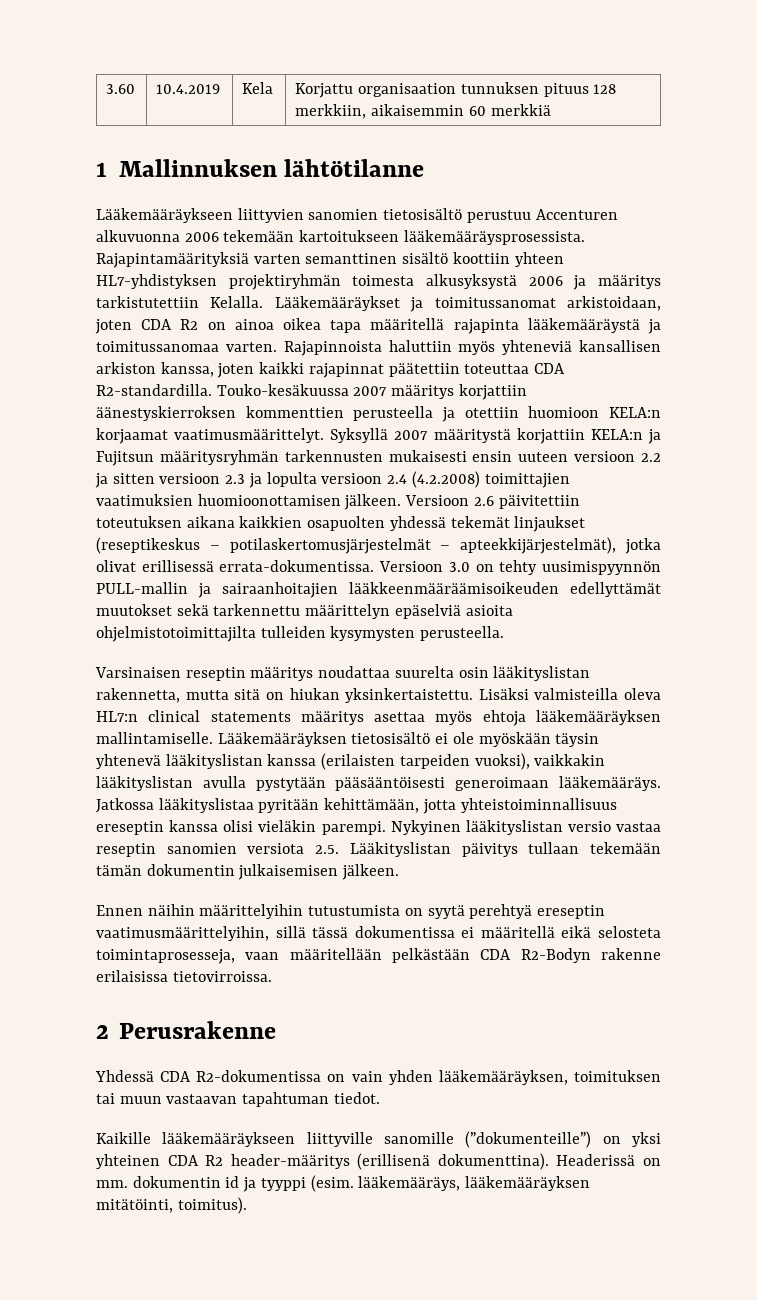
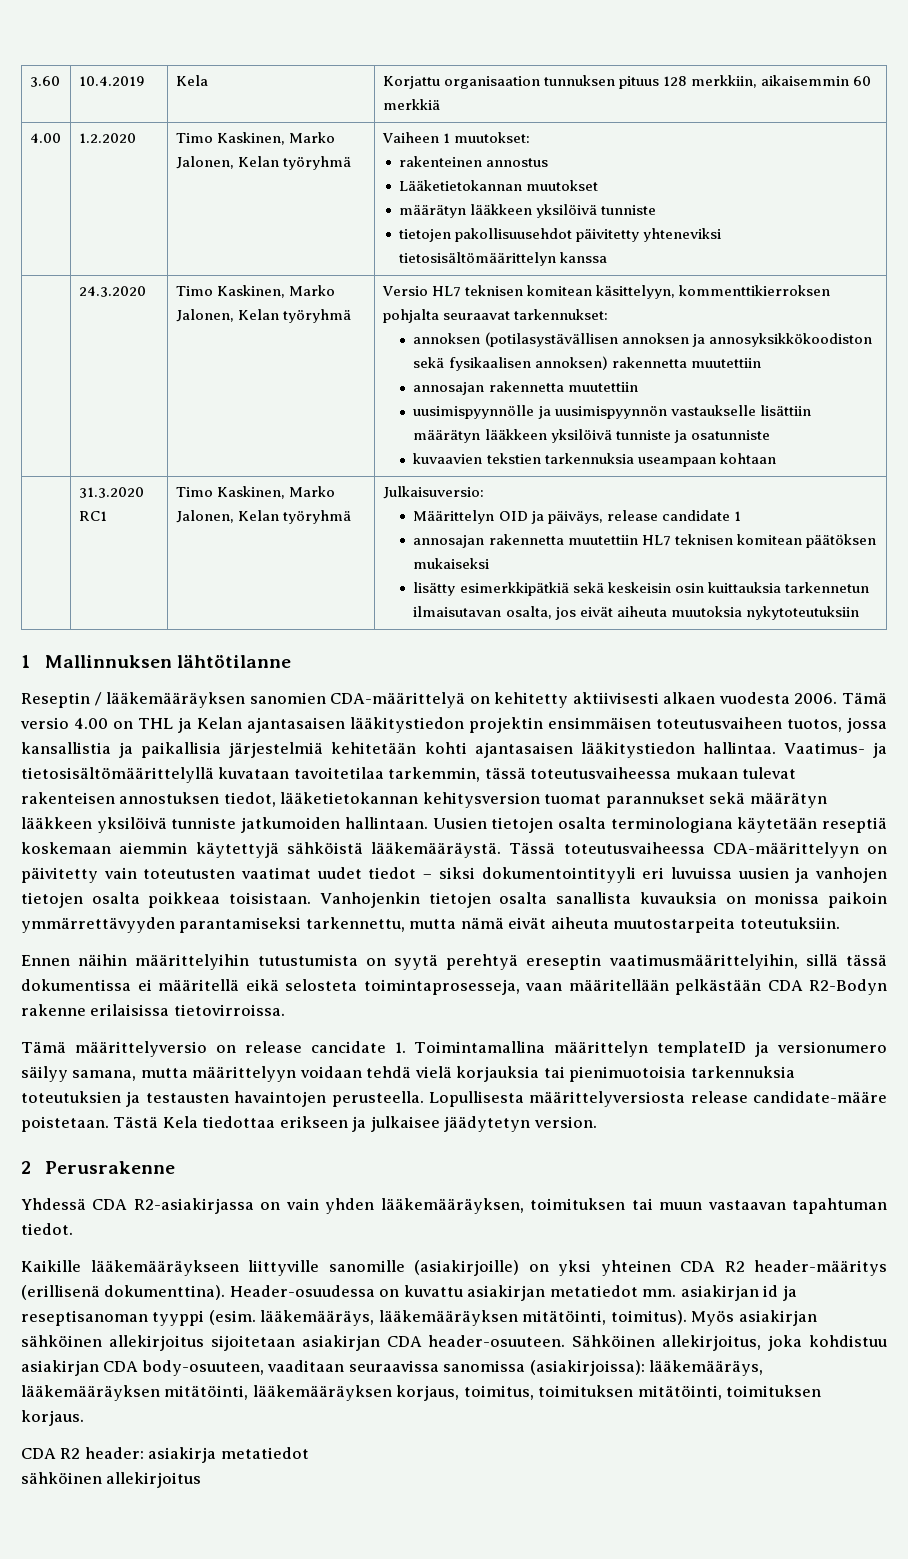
[96,159,425,177] [96,208,618,223] [96,230,585,245] [96,252,564,268] [96,274,661,290] [96,296,661,312] [95,318,661,334] [96,340,661,356] [96,362,566,378] [96,384,527,400] [96,406,661,422] [96,428,661,444] [96,450,662,466] [95,471,570,488] [96,494,580,510] [96,516,586,532] [96,537,661,554] [96,560,661,575] [96,582,661,598] [96,604,513,619] [96,626,505,642] [95,666,591,681] [96,688,661,703] [96,710,661,726] [96,732,600,747] [96,753,606,770] [96,776,661,791] [96,798,617,814] [96,820,661,835] [96,842,661,857] [96,864,400,880] // 1 Mallinnuksen lähtötilanne // Lääkemääräykseen liittyvien sanomien tietosisältö perustuu Accenturen alkuvuonna 2006 tekemään kartoitukseen lääkemääräysprosessista. Rajapintamäärityksiä varten semanttinen sisältö koottiin yhteen HL7-yhdistyksen projektiryhmän toimesta alkusyksystä 2006 ja määritys tarkistutettiin Kelalla. Lääkemääräykset ja toimitussanomat arkistoidaan, joten CDA R2 on ainoa oikea tapa määritellä rajapinta lääkemääräystä ja toimitussanomaa varten. Rajapinnoista haluttiin myös yhteneviä kansallisen arkiston kanssa, joten kaikki rajapinnat päätettiin toteuttaa CDA R2-standardilla. Touko-kesäkuussa 2007 määritys korjattiin äänestyskierroksen kommenttien perusteella ja otettiin huomioon KELA:n korjaamat vaatimusmäärittelyt. Syksyllä 2007 määritystä korjattiin KELA:n ja Fujitsun määritysryhmän tarkennusten mukaisesti ensin uuteen versioon 2.2 ja sitten versioon 2.3 ja lopulta versioon 2.4 (4.2.2008) toimittajien vaatimuksien huomioonottamisen jälkeen. Versioon 2.6 päivitettiin toteutuksen aikana kaikkien osapuolten yhdessä tekemät linjaukset (reseptikeskus – potilaskertomusjärjestelmät – apteekkijärjestelmät), jotka olivat erillisessä errata-dokumentissa. Versioon 3.0 on tehty uusimispyynnön PULL-mallin ja sairaanhoitajien lääkkeenmääräämisoikeuden edellyttämät muutokset sekä tarkennettu määrittelyn epäselviä asioita ohjelmistotoimittajilta tulleiden kysymysten perusteella. // Varsinaisen reseptin määritys noudattaa suurelta osin lääkityslistan rakennetta, mutta sitä on hiukan yksinkertaistettu. Lisäksi valmisteilla oleva HL7:n clinical statements määritys asettaa myös ehtoja lääkemääräyksen mallintamiselle. Lääkemääräyksen tietosisältö ei ole myöskään täysin yhtenevä lääkityslistan kanssa (erilaisten tarpeiden vuoksi), vaikkakin lääkityslistan avulla pystytään pääsääntöisesti generoimaan lääkemääräys. Jatkossa lääkityslistaa pyritään kehittämään, jotta yhteistoiminnallisuus ereseptin kanssa olisi vieläkin parempi. Nykyinen lääkityslistan versio vastaa reseptin sanomien versiota 2.5. Lääkityslistan päivitys tullaan tekemään tämän dokumentin julkaisemisen jälkeen. -> [29,133,61,143] [78,133,136,143] [175,132,335,145] [175,156,351,170] [381,132,530,143] [399,156,549,167] [399,180,599,191] [399,204,657,218] [399,228,722,242] [399,252,608,266] [78,286,146,297] [175,285,335,298] [175,309,351,323] [381,285,830,299] [382,309,608,323] [413,332,872,347] [413,356,761,371] [413,381,638,395] [413,405,811,419] [413,429,770,443] [413,453,776,467] [78,487,144,498] [78,511,107,521] [175,486,335,499] [175,510,351,524] [382,486,484,499] [413,510,741,524] [413,534,876,548] [413,558,490,569] [413,582,869,596] [413,606,859,620] [21,655,292,668] [21,692,888,708] [20,717,887,733] [21,742,887,758] [21,767,797,783] [21,792,827,808] [21,817,888,833] [21,842,887,858] [21,867,888,883] [21,892,887,908] [21,917,840,933] // 4.00 | 1.2.2020 | Timo Kaskinen, Marko Jalonen, Kelan työryhmä | Vaiheen 1 muutokset: // rakenteinen annostus // Lääketietokannan muutokset // määrätyn lääkkeen yksilöivä tunniste // tietojen pakollisuusehdot päivitetty yhteneviksi tietosisältömäärittelyn kanssa // | 24.3.2020 | Timo Kaskinen, Marko Jalonen, Kelan työryhmä | Versio HL7 teknisen komitean käsittelyyn, kommenttikierroksen pohjalta seuraavat tarkennukset: // annoksen (potilasystävällisen annoksen ja annosyksikkökoodiston sekä fysikaalisen annoksen) rakennetta muutettiin // annosajan rakennetta muutettiin // uusimispyynnölle ja uusimispyynnön vastaukselle lisättiin määrätyn lääkkeen yksilöivä tunniste ja osatunniste // kuvaavien tekstien tarkennuksia useampaan kohtaan // | 31.3.2020 RC1 | Timo Kaskinen, Marko Jalonen, Kelan työryhmä | Julkaisuversio: // Määrittelyn OID ja päiväys, release candidate 1 // annosajan rakennetta muutettiin HL7 teknisen komitean päätöksen mukaiseksi // lisätty esimerkkipätkiä sekä keskeisin osin kuittauksia tarkennetun ilmaisutavan osalta, jos eivät aiheuta muutoksia nykytoteutuksiin // 1 Mallinnuksen lähtötilanne // Reseptin / lääkemääräyksen sanomien CDA-määrittelyä on kehitetty aktiivisesti alkaen vuodesta 2006. Tämä versio 4.00 on THL ja Kelan ajantasaisen lääkitystiedon projektin ensimmäisen toteutusvaiheen tuotos, jossa kansallistia ja paikallisia järjestelmiä kehitetään kohti ajantasaisen lääkitystiedon hallintaa. Vaatimus- ja tietosisältömäärittelyllä kuvataan tavoitetilaa tarkemmin, tässä toteutusvaiheessa mukaan tulevat rakenteisen annostuksen tiedot, lääketietokannan kehitysversion tuomat parannukset sekä määrätyn lääkkeen yksilöivä tunniste jatkumoiden hallintaan. Uusien tietojen osalta terminologiana käytetään reseptiä koskemaan aiemmin käytettyjä sähköistä lääkemääräystä. Tässä toteutusvaiheessa CDA-määrittelyyn on päivitetty vain toteutusten vaatimat uudet tiedot – siksi dokumentointityyli eri luvuissa uusien ja vanhojen tietojen osalta poikkeaa toisistaan. Vanhojenkin tietojen osalta sanallista kuvauksia on monissa paikoin ymmärrettävyyden parantamiseksi tarkennettu, mutta nämä eivät aiheuta muutostarpeita toteutuksiin.
(272, 976) none -> [21,1041,888,1057] [21,1066,795,1082] [21,1091,887,1107] [21,1116,597,1132] // Tämä määrittelyversio on release cancidate 1. Toimintamallina määrittelyn templateID ja versionumero säilyy samana, mutta määrittelyyn voidaan tehdä vielä korjauksia tai pienimuotoisia tarkennuksia toteutuksien ja testausten havaintojen perusteella. Lopullisesta määrittelyversiosta release candidate-määre poistetaan. Tästä Kela tiedottaa erikseen ja julkaisee jäädytetyn version.
[196,1070,322,1082] R2-dokumentissa -> [133,1198,254,1214] R2-asiakirjassa
[465,1131,592,1148] (”dokumenteille”) -> [414,1260,519,1276] (asiakirjoille)
[556,1154,661,1166] [96,1176,221,1188] Headerissä on mm. dokumentin -> [229,1285,759,1301] Header-osuudessa on kuvattu asiakirjan metatiedot mm. asiakirjan
(257, 1184) none -> [21,1310,148,1326] reseptisanoman
(247, 1205) none -> [691,1310,817,1326] [21,1335,888,1351] [21,1360,764,1376] [21,1385,822,1401] [21,1410,84,1426] [21,1447,309,1463] [21,1472,202,1488] Myös asiakirjan sähköinen allekirjoitus sijoitetaan asiakirjan CDA header-osuuteen. Sähköinen allekirjoitus, joka kohdistuu asiakirjan CDA body-osuuteen, vaaditaan seuraavissa sanomissa (asiakirjoissa): lääkemääräys, lääkemääräyksen mitätöinti, lääkemääräyksen korjaus, toimitus, toimituksen mitätöinti, toimituksen korjaus. // CDA R2 header: asiakirja metatiedot // sähköinen allekirjoitus

